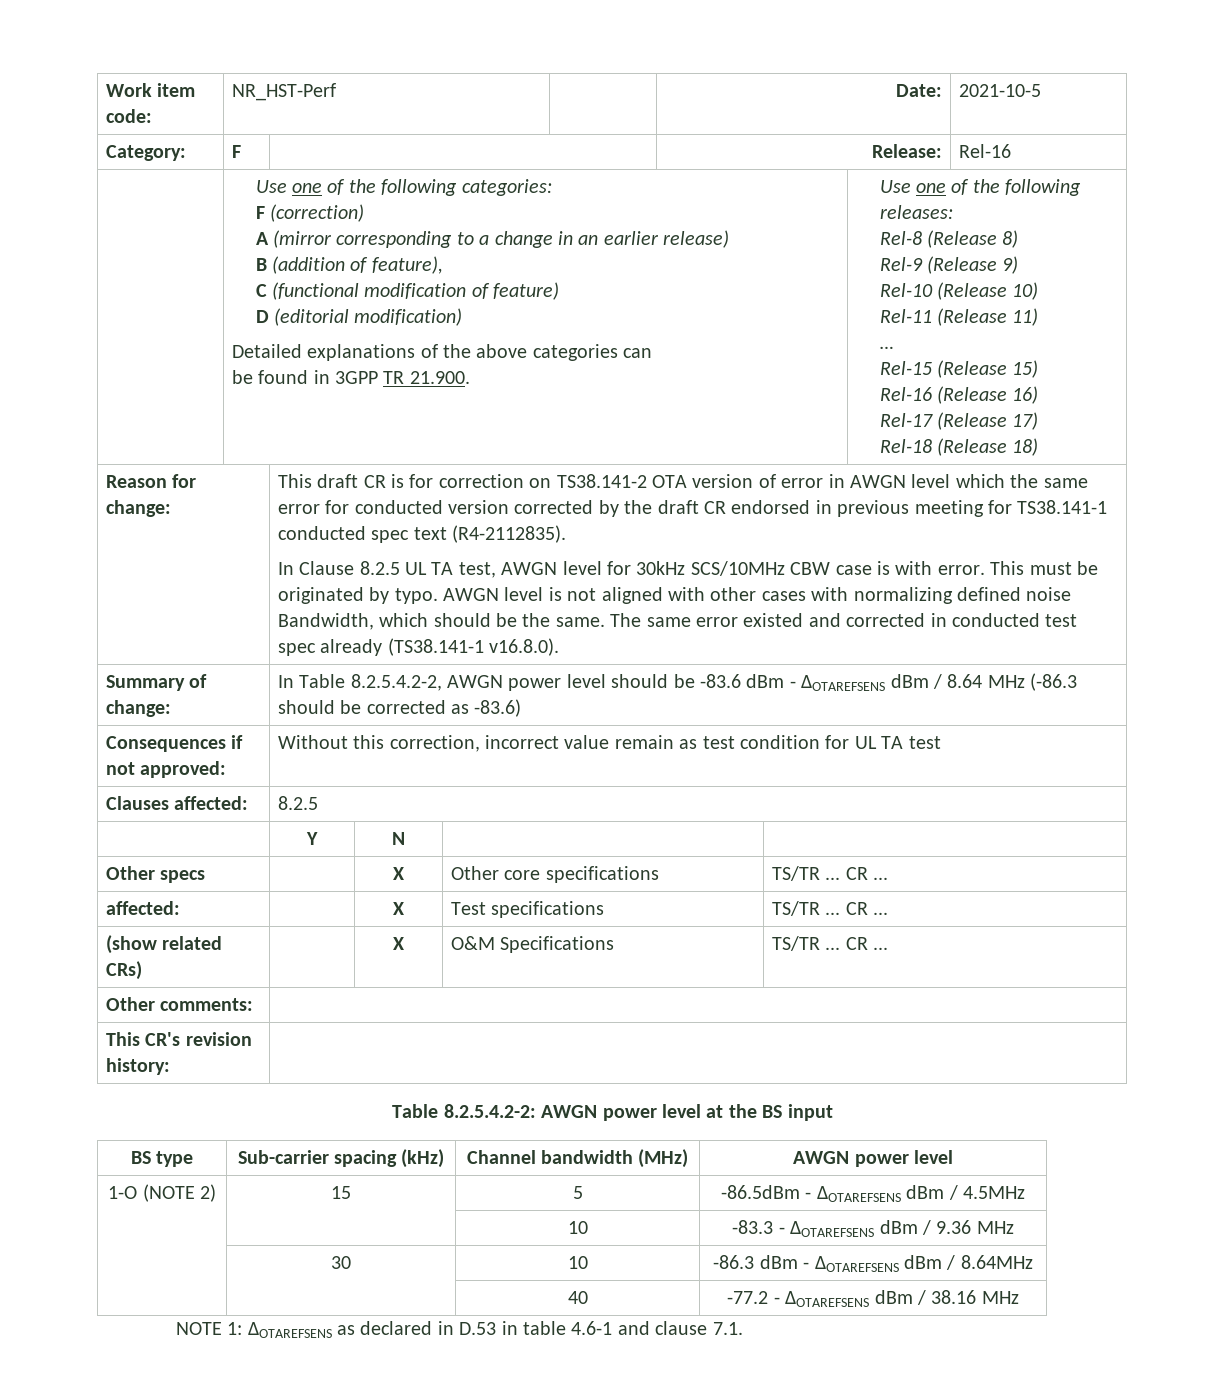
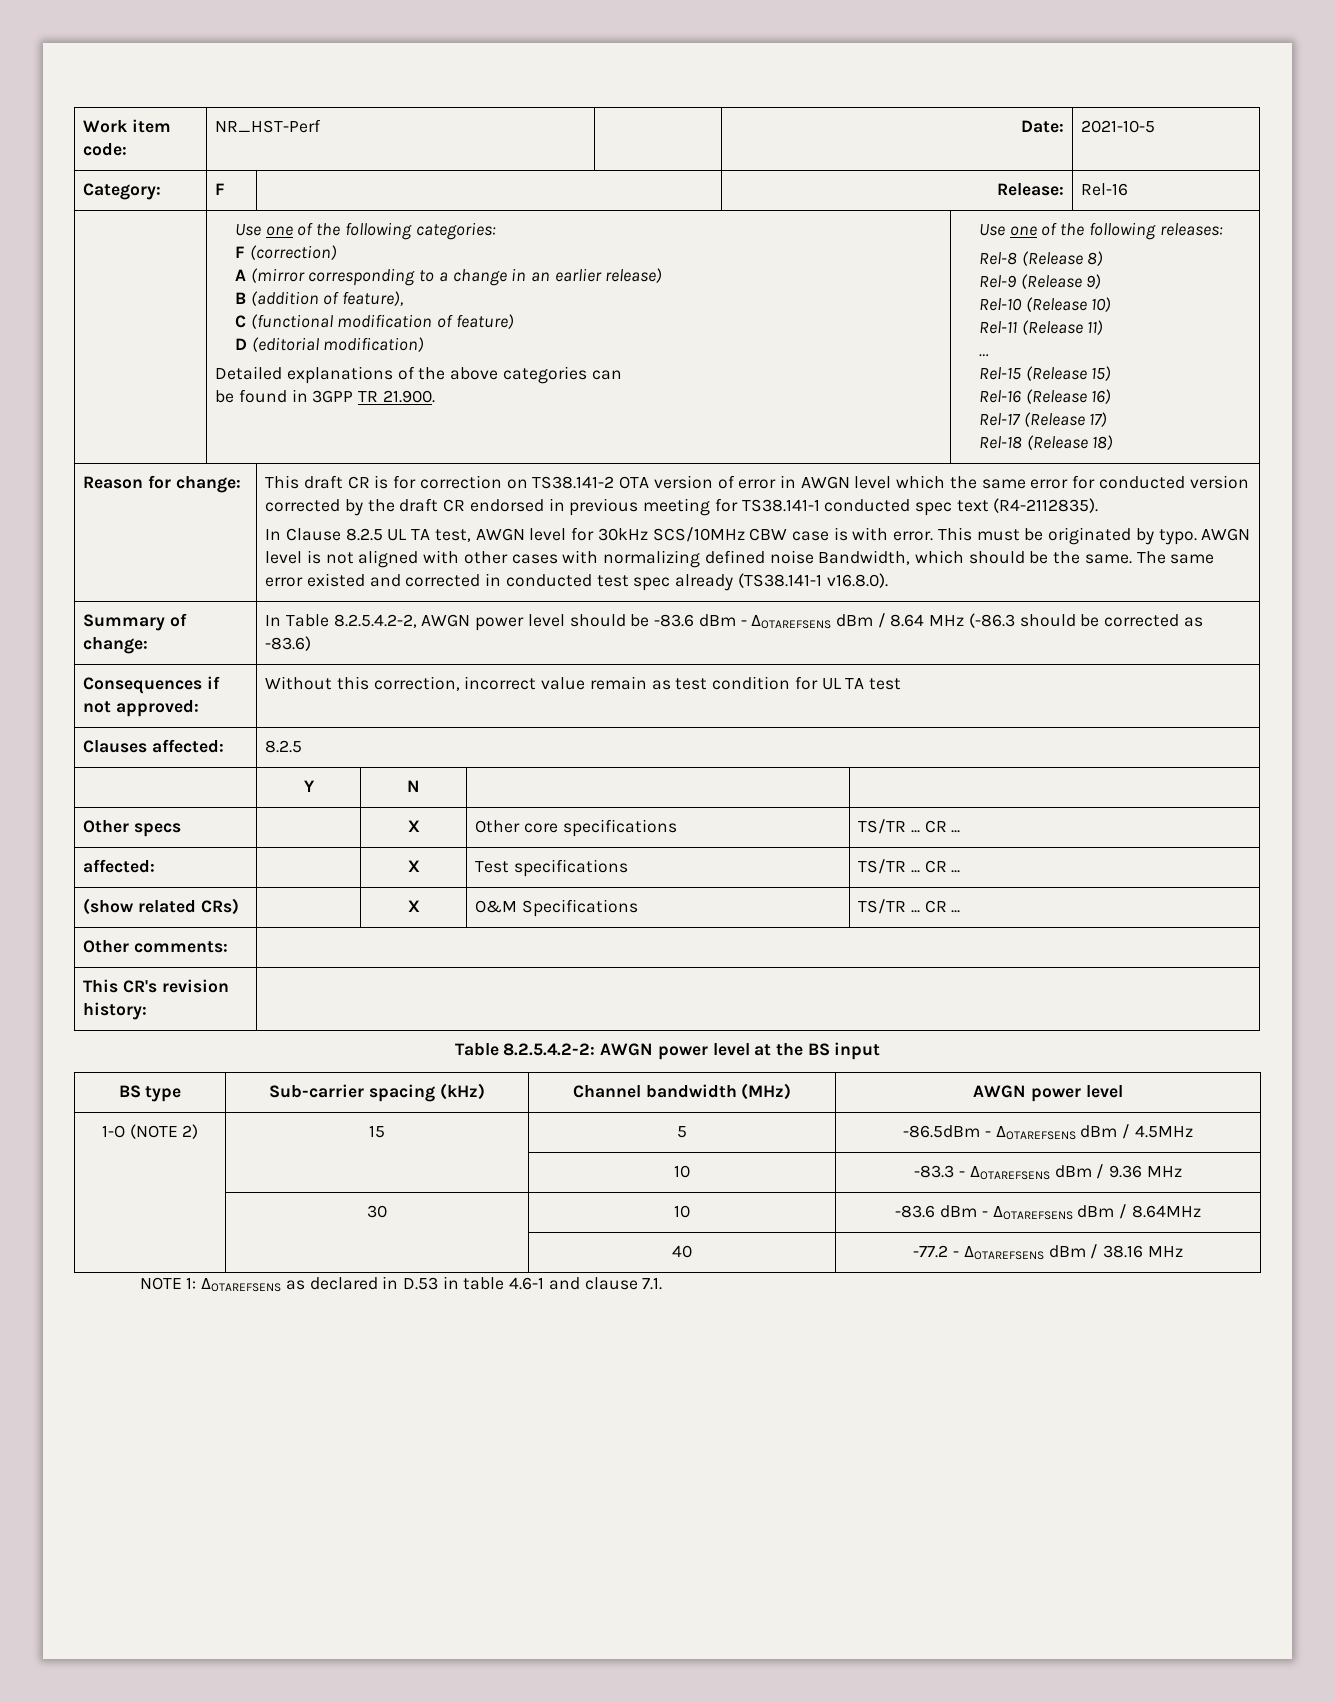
[713,1255,755,1269] -86.3 -> [895,1205,936,1218] -83.6

